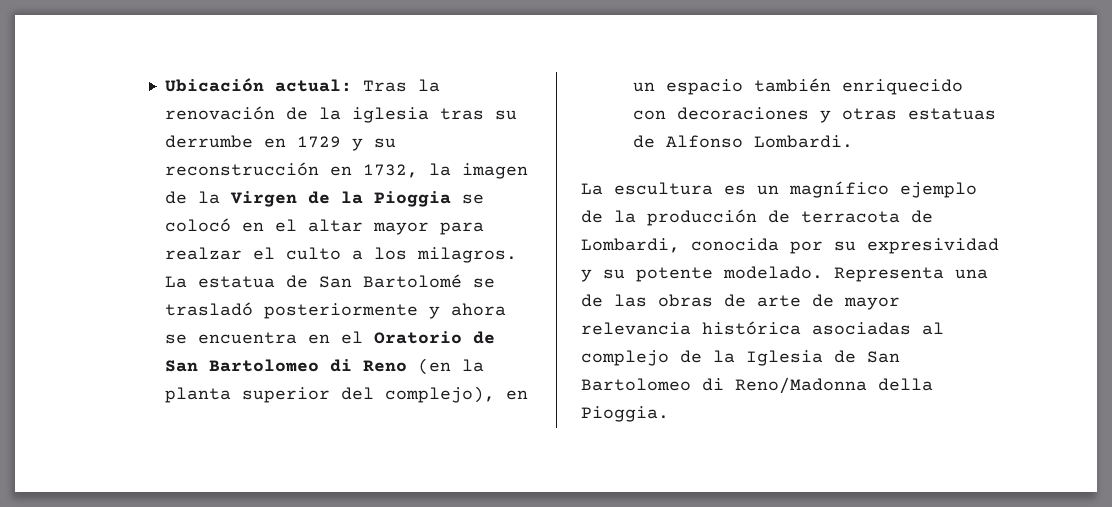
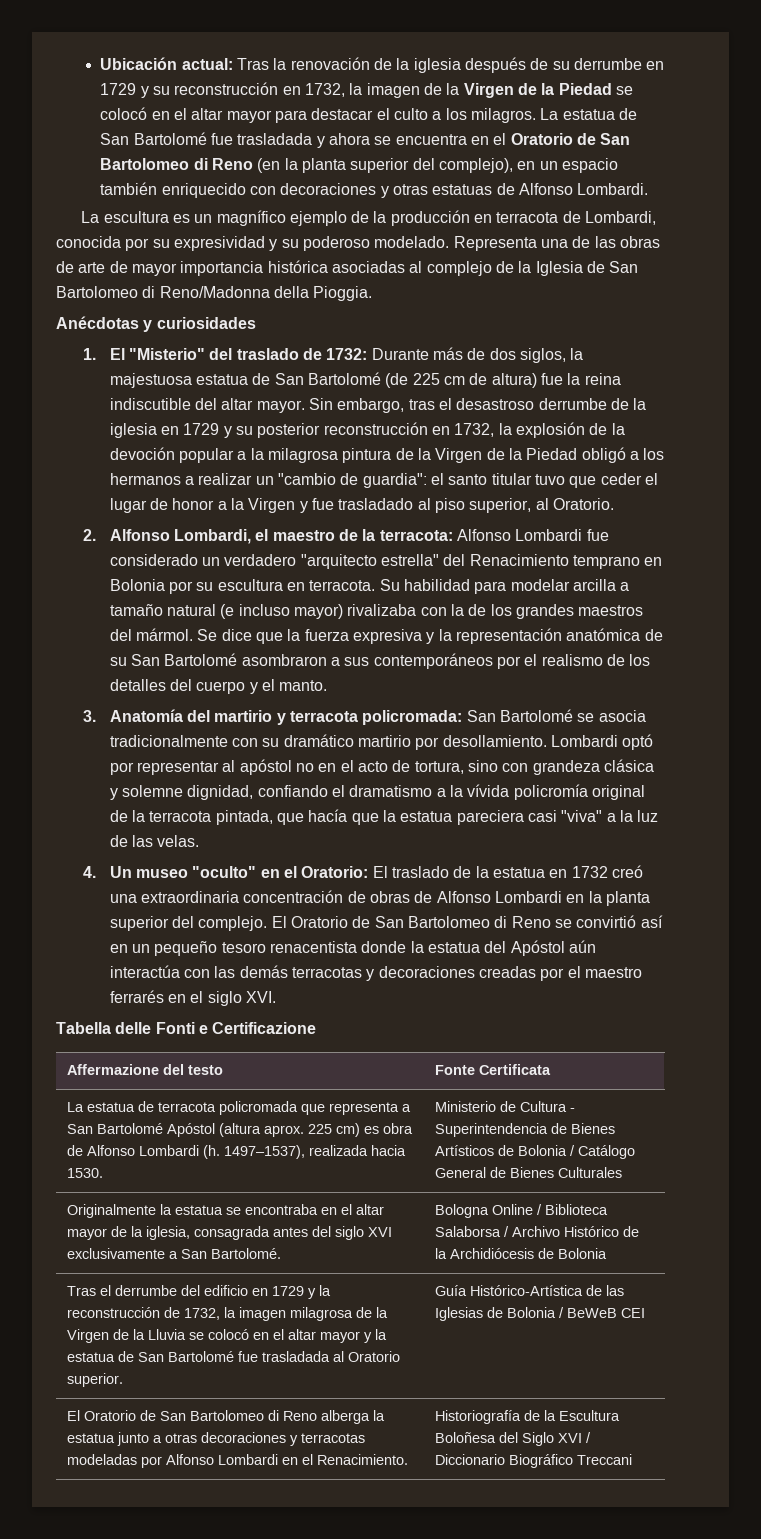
[439,108,484,120] tras -> [465,57,549,73] después de
[373,191,451,207] Pioggia -> [558,83,612,95] Piedad
[164,247,242,260] realzar -> [311,108,374,120] destacar
[472,278,495,288] [164,302,418,319] se trasladó posteriormente -> [211,133,313,145] fue trasladada
[768,210,790,223] de -> [474,214,493,223] en
[636,267,713,282] potente -> [302,236,370,251] poderoso
[581,322,691,335] relevancia -> [180,261,264,276] importancia
(669, 414) none -> [56,316,256,332] [82,347,584,363] [109,372,621,388] [109,398,647,413] [109,422,625,438] [109,447,665,463] [109,473,658,488] [109,498,614,513] [82,529,609,544] [109,554,663,569] [109,579,630,594] [109,604,644,619] [109,628,663,644] [109,653,651,669] [109,679,328,694] [82,709,646,725] [109,734,654,750] [109,759,654,775] [109,784,645,800] [109,809,659,825] [109,835,200,847] [82,865,643,878] [109,890,650,906] [109,915,663,931] [109,940,596,956] [109,965,642,981] [109,990,277,1006] [56,1022,317,1034] [67,1064,224,1075] [435,1064,552,1075] [67,1101,412,1115] [67,1123,414,1137] [67,1145,407,1159] [67,1168,104,1178] [435,1101,576,1112] [435,1123,616,1137] [435,1145,636,1159] [435,1167,623,1178] [67,1204,385,1218] [67,1226,393,1240] [67,1248,282,1259] [435,1204,609,1218] [435,1226,640,1237] [435,1248,608,1259] [67,1285,332,1299] [67,1307,389,1321] [67,1329,388,1343] [67,1351,401,1362] [67,1373,124,1387] [435,1285,625,1296] [435,1307,646,1321] [67,1410,386,1424] [67,1432,366,1446] [67,1454,409,1468] [435,1410,621,1424] [435,1432,592,1446] [435,1454,633,1468] // Anécdotas y curiosidades // 1. El "Misterio" del traslado de 1732: Durante más de dos siglos, la majestuosa estatua de San Bartolomé (de 225 cm de altura) fue la reina indiscutible del altar mayor. Sin embargo, tras el desastroso derrumbe de la iglesia en 1729 y su posterior reconstrucción en 1732, la explosión de la devoción popular a la milagrosa pintura de la Virgen de la Piedad obligó a los hermanos a realizar un "cambio de guardia": el santo titular tuvo que ceder el lugar de honor a la Virgen y fue trasladado al piso superior, al Oratorio. // 2. Alfonso Lombardi, el maestro de la terracota: Alfonso Lombardi fue considerado un verdadero "arquitecto estrella" del Renacimiento temprano en Bolonia por su escultura en terracota. Su habilidad para modelar arcilla a tamaño natural (e incluso mayor) rivalizaba con la de los grandes maestros del mármol. Se dice que la fuerza expresiva y la representación anatómica de su San Bartolomé asombraron a sus contemporáneos por el realismo de los detalles del cuerpo y el manto. // 3. Anatomía del martirio y terracota policromada: San Bartolomé se asocia tradicionalmente con su dramático martirio por desollamiento. Lombardi optó por representar al apóstol no en el acto de tortura, sino con grandeza clásica y solemne dignidad, confiando el dramatismo a la vívida policromía original de la terracota pintada, que hacía que la estatua pareciera casi "viva" a la luz de las velas. // 4. Un museo "oculto" en el Oratorio: El traslado de la estatua en 1732 creó una extraordinaria concentración de obras de Alfonso Lombardi en la planta superior del complejo. El Oratorio de San Bartolomeo di Reno se convirtió así en un pequeño tesoro renacentista donde la estatua del Apóstol aún interactúa con las demás terracotas y decoraciones creadas por el maestro ferrarés en el siglo XVI. // Tabella delle Fonti e Certificazione // Affermazione del testo | Fonte Certificata // La estatua de terracota policromada que representa a San Bartolomé Apóstol (altura aprox. 225 cm) es obra de Alfonso Lombardi (h. 1497–1537), realizada hacia 1530. | Ministerio de Cultura - Superintendencia de Bienes Artísticos de Bolonia / Catálogo General de Bienes Culturales // Originalmente la estatua se encontraba en el altar mayor de la iglesia, consagrada antes del siglo XVI exclusivamente a San Bartolomé. | Bologna Online / Biblioteca Salaborsa / Archivo Histórico de la Archidiócesis de Bolonia // Tras el derrumbe del edificio en 1729 y la reconstrucción de 1732, la imagen milagrosa de la Virgen de la Lluvia se colocó en el altar mayor y la estatua de San Bartolomé fue trasladada al Oratorio superior. | Guía Histórico-Artística de las Iglesias de Bolonia / BeWeB CEI // El Oratorio de San Bartolomeo di Reno alberga la estatua junto a otras decoraciones y terracotas modeladas por Alfonso Lombardi en el Renacimiento. | Historiografía de la Escultura Boloñesa del Siglo XVI / Diccionario Biográfico Treccani

